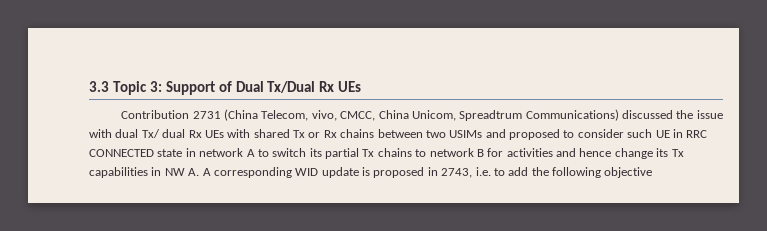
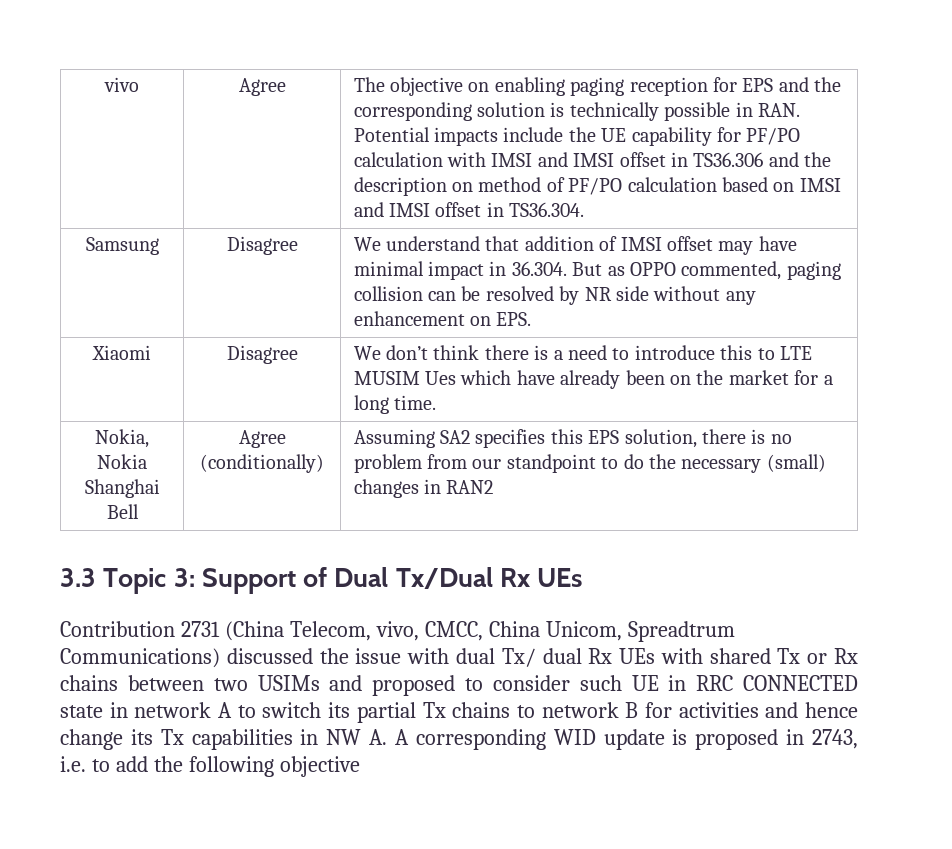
(89, 86) none -> [104,77,139,92] [238,78,286,96] [353,77,842,96] [353,102,800,121] [353,127,801,146] [353,152,832,167] [353,177,841,196] [353,202,585,217] [85,237,159,255] [226,236,298,255] [353,236,797,255] [353,261,841,280] [353,286,756,305] [353,311,532,326] [92,345,151,360] [226,345,298,364] [353,345,812,360] [353,370,833,389] [353,395,436,414] [95,429,149,448] [97,454,147,469] [84,479,160,498] [106,504,139,519] [238,430,286,448] [200,454,324,473] [353,429,792,448] [353,454,826,473] [353,479,494,498] vivo | Agree | The objective on enabling paging reception for EPS and the corresponding solution is technically possible in RAN. Potential impacts include the UE capability for PF/PO calculation with IMSI and IMSI offset in TS36.306 and the description on method of PF/PO calculation based on IMSI and IMSI offset in TS36.304. // Samsung | Disagree | We understand that addition of IMSI offset may have minimal impact in 36.304. But as OPPO commented, paging collision can be resolved by NR side without any enhancement on EPS. // Xiaomi | Disagree | We don’t think there is a need to introduce this to LTE MUSIM Ues which have already been on the market for a long time. // Nokia, Nokia Shanghai Bell | Agree (conditionally) | Assuming SA2 specifies this EPS solution, there is no problem from our standpoint to do the necessary (small) changes in RAN2 //

